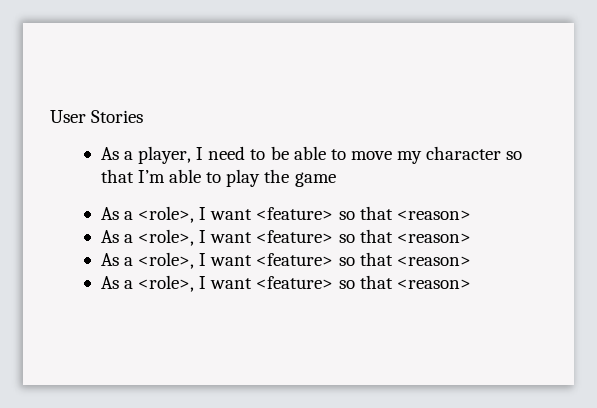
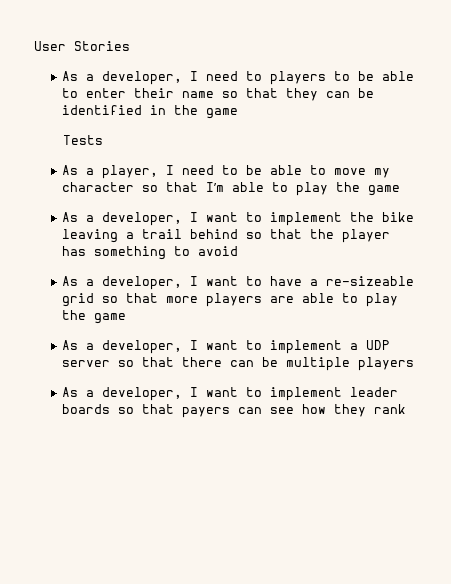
(144, 116) none -> [62,71,415,85] [62,88,375,101] [62,105,239,119] [62,135,103,145] // As a developer, I need to players to be able to enter their name so that they can be identified in the game // Tests
[138,206,471,223] [100,229,471,246] [100,252,471,269] [100,275,471,292] <role>, I want <feature> so that <reason> // As a <role>, I want <feature> so that <reason> // As a <role>, I want <feature> so that <reason> // As a <role>, I want <feature> so that <reason> -> [102,212,415,226] [62,229,391,243] [62,246,239,260] [62,276,415,290] [62,293,399,307] [62,310,127,324] [62,340,391,354] [62,357,415,371] [62,387,399,401] [62,404,407,418] developer, I want to implement the bike leaving a trail behind so that the player has something to avoid // As a developer, I want to have a re-sizeable grid so that more players are able to play the game // As a developer, I want to implement a UDP server so that there can be multiple players // As a developer, I want to implement leader boards so that payers can see how they rank

